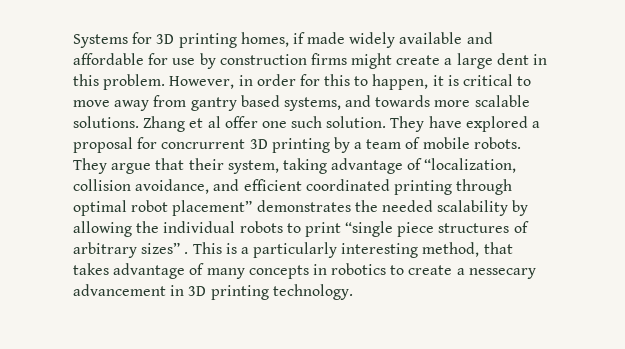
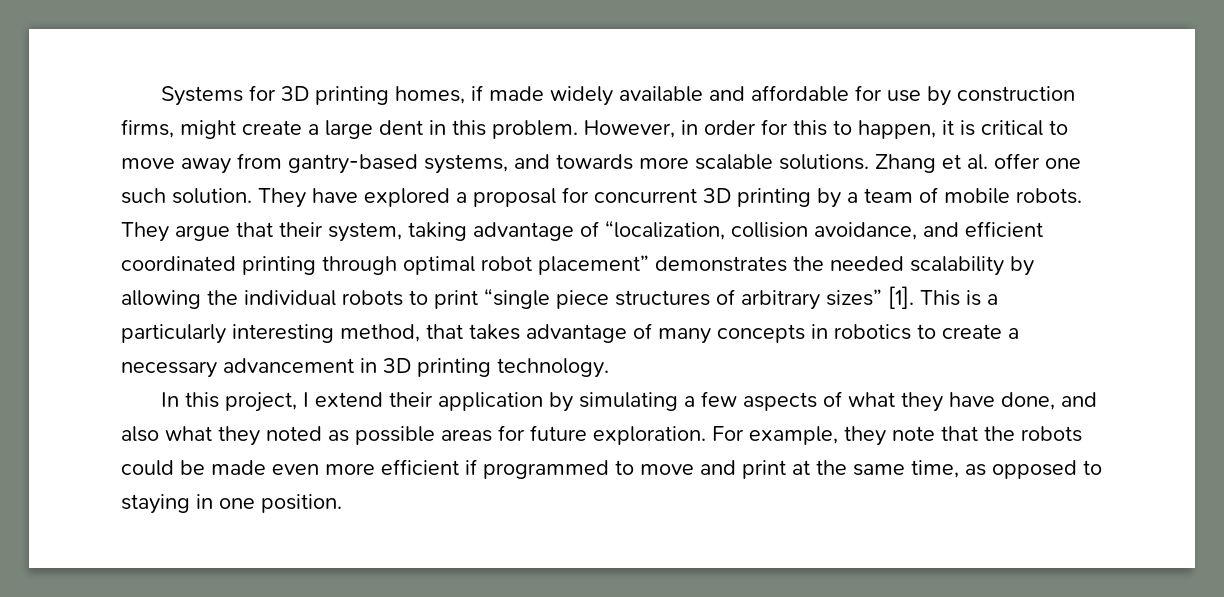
[310,53,347,65] firms -> [121,119,174,138] firms,
[190,95,280,111] gantry based -> [288,154,418,174] gantry-based
[207,116,221,128] al -> [967,154,988,170] al.
[161,139,246,149] concrurrent -> [594,188,697,203] concurrent
[184,252,189,254] . -> [888,286,914,309] [1].
[468,268,536,279] nessecary -> [121,361,217,378] necessary
(353, 292) none -> [161,391,1098,412] [121,425,1082,446] [121,459,1102,479] [121,494,342,514] // In this project, I extend their application by simulating a few aspects of what they have done, and also what they noted as possible areas for future exploration. For example, they note that the robots could be made even more efficient if programmed to move and print at the same time, as opposed to staying in one position.

